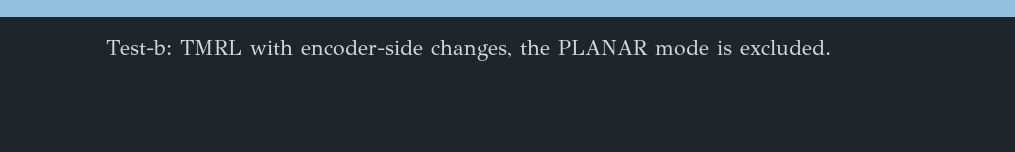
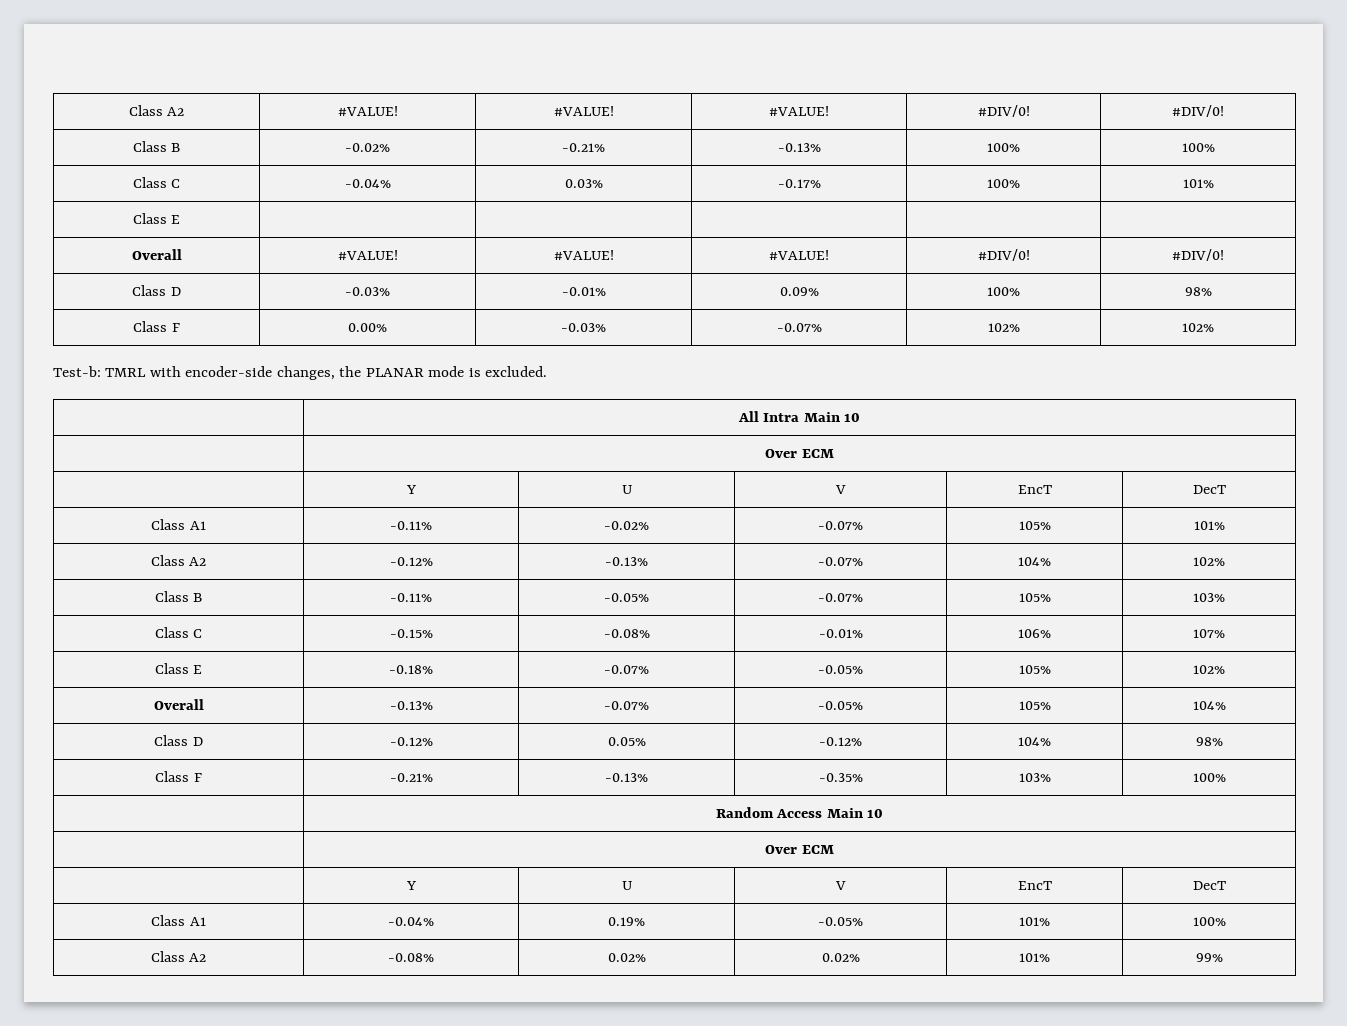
(106, 47) none -> [128,105,185,116] [337,106,398,116] [553,106,614,116] [769,106,829,116] [977,105,1030,117] [1172,105,1225,117] [132,141,181,152] [345,143,390,152] [562,143,605,152] [777,143,821,152] [987,143,1020,152] [1181,143,1215,152] [132,177,181,188] [344,179,391,188] [564,179,603,188] [777,179,821,188] [987,179,1020,188] [1182,179,1214,188] [132,213,181,224] [131,249,182,260] [337,250,398,260] [553,250,614,260] [769,250,829,260] [977,249,1030,261] [1172,249,1225,261] [132,285,181,296] [345,287,390,296] [561,287,606,296] [779,287,819,296] [987,287,1020,296] [1184,287,1212,296] [133,321,180,332] [348,323,387,332] [561,323,606,332] [776,323,822,332] [987,323,1020,332] [1182,323,1215,332] Class A2 | #VALUE! | #VALUE! | #VALUE! | #DIV/0! | #DIV/0! // Class B | -0.02% | -0.21% | -0.13% | 100% | 100% // Class C | -0.04% | 0.03% | -0.17% | 100% | 101% // Class E | | | | | // Overall | #VALUE! | #VALUE! | #VALUE! | #DIV/0! | #DIV/0! // Class D | -0.03% | -0.01% | 0.09% | 100% | 98% // Class F | 0.00% | -0.03% | -0.07% | 102% | 102% //
(831, 47) none -> [737,411,861,422] [765,449,834,458] [405,485,416,494] [621,485,632,494] [834,485,846,494] [1017,485,1052,494] [1192,485,1226,494] [151,519,206,530] [390,521,432,530] [604,521,649,530] [818,521,863,530] [1018,521,1051,530] [1193,521,1225,530] [150,555,207,566] [389,557,433,566] [605,557,648,566] [818,557,863,566] [1018,557,1051,566] [1193,557,1226,566] [154,591,203,602] [390,593,432,602] [604,593,649,602] [818,593,863,602] [1018,593,1051,602] [1193,593,1226,602] [154,627,203,638] [389,629,433,638] [603,629,650,638] [818,629,863,638] [1018,629,1051,638] [1193,629,1226,638] [154,663,203,674] [389,665,433,674] [604,665,649,674] [818,665,863,674] [1018,665,1051,674] [1193,665,1226,674] [153,699,204,710] [389,701,433,710] [604,701,649,710] [818,701,863,710] [1018,701,1051,710] [1192,701,1226,710] [154,735,203,746] [389,737,433,746] [607,737,646,746] [819,737,862,746] [1018,737,1051,746] [1195,737,1223,746] [155,771,202,782] [389,773,433,782] [605,773,648,782] [818,773,863,782] [1018,773,1051,782] [1192,773,1226,782] [715,807,884,818] [765,845,834,854] [405,881,416,890] [621,881,632,890] [834,881,846,890] [1017,881,1052,890] [1192,881,1226,890] [151,915,206,926] [388,917,434,926] [608,917,645,926] [818,917,863,926] [1019,917,1050,926] [1192,917,1226,926] [150,951,207,962] [388,953,434,962] [607,953,646,962] [821,953,860,962] [1019,953,1050,962] [1195,953,1223,962] // | All Intra Main 10 // | Over ECM // | Y | U | V | EncT | DecT // Class A1 | -0.11% | -0.02% | -0.07% | 105% | 101% // Class A2 | -0.12% | -0.13% | -0.07% | 104% | 102% // Class B | -0.11% | -0.05% | -0.07% | 105% | 103% // Class C | -0.15% | -0.08% | -0.01% | 106% | 107% // Class E | -0.18% | -0.07% | -0.05% | 105% | 102% // Overall | -0.13% | -0.07% | -0.05% | 105% | 104% // Class D | -0.12% | 0.05% | -0.12% | 104% | 98% // Class F | -0.21% | -0.13% | -0.35% | 103% | 100% // | Random Access Main 10 // | Over ECM // | Y | U | V | EncT | DecT // Class A1 | -0.04% | 0.19% | -0.05% | 101% | 100% // Class A2 | -0.08% | 0.02% | 0.02% | 101% | 99%

